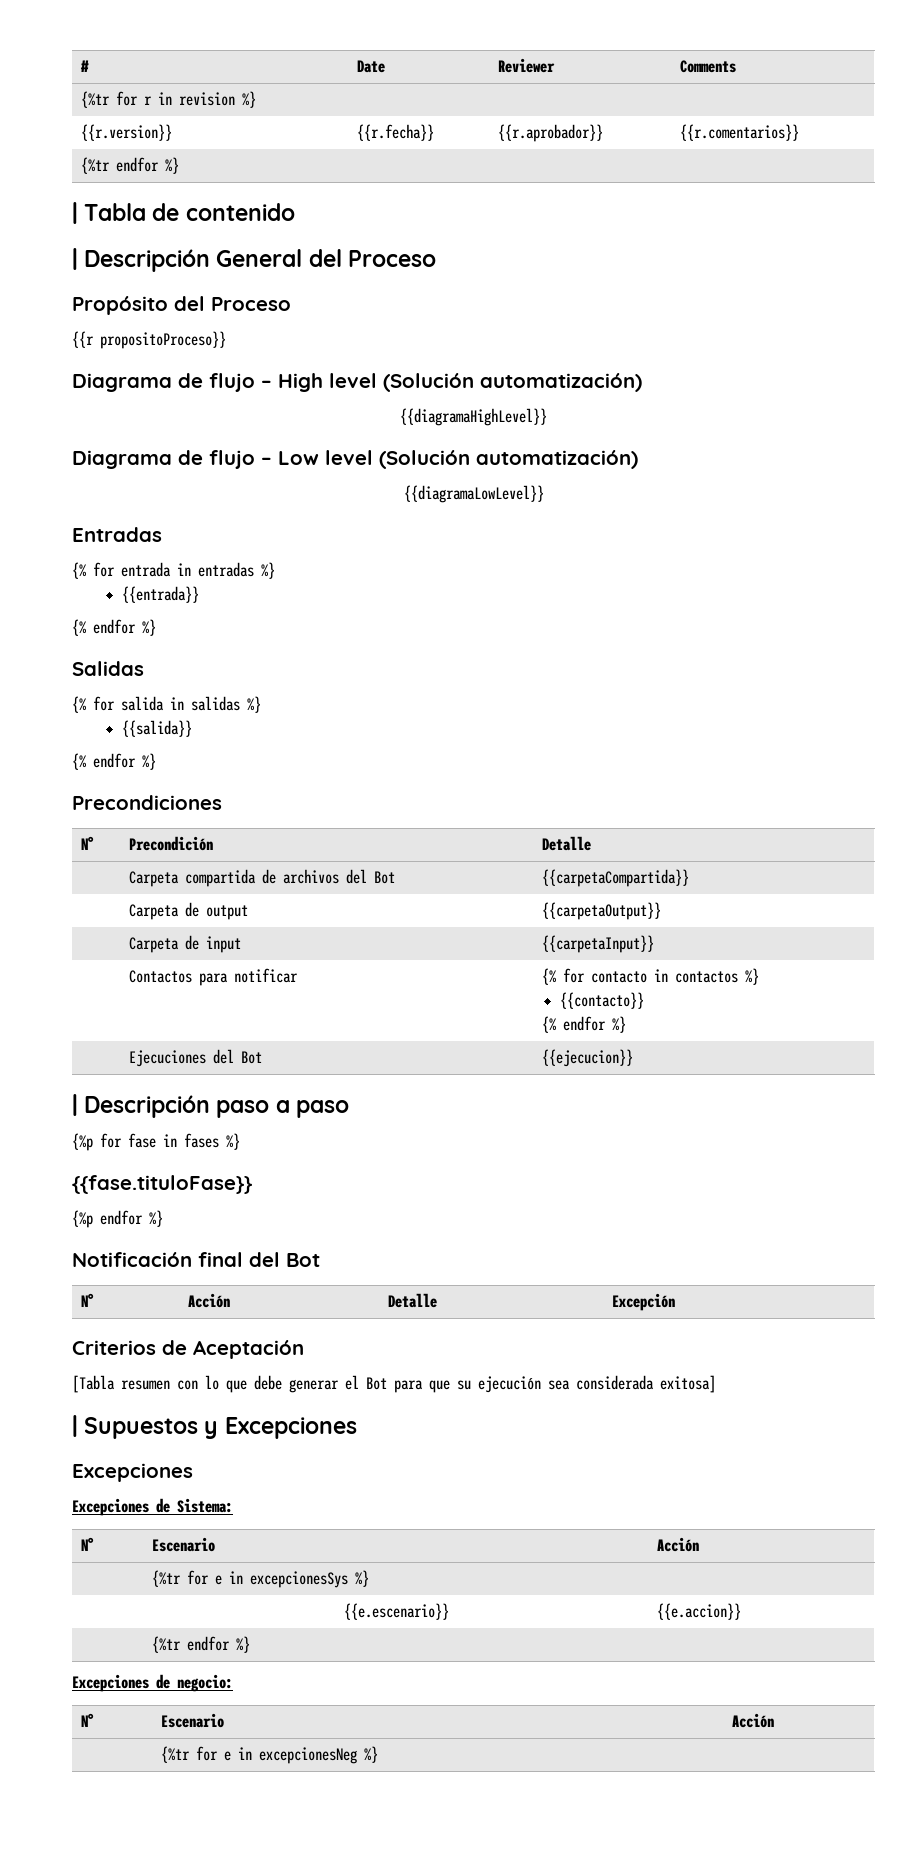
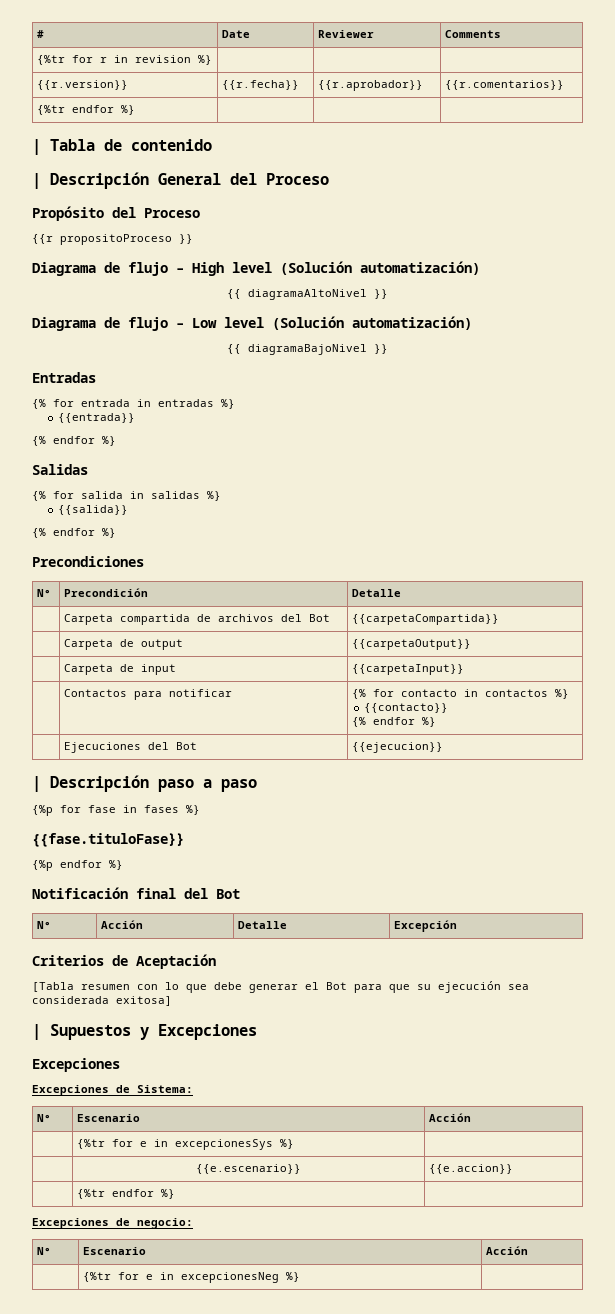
[100,331,226,349] propositoProceso}} -> [60,234,193,245] propositoProceso }}
[400,408,547,426] {{diagramaHighLevel}} -> [227,289,388,300] {{ diagramaAltoNivel }}
[403,485,544,503] {{diagramaLowLevel}} -> [227,344,388,355] {{ diagramaBajoNivel }}

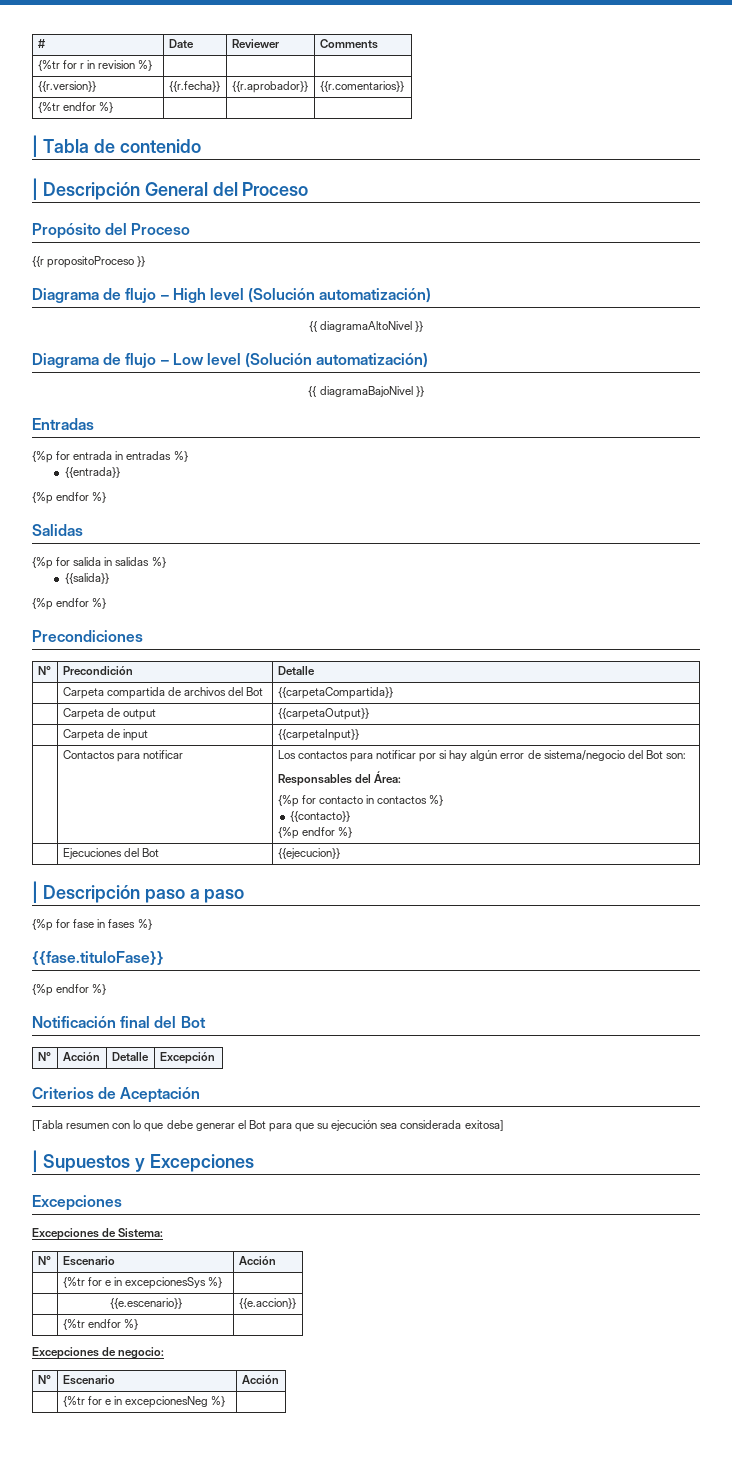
[32,399,46,409] {% -> [32,451,53,463] {%p
[32,436,46,446] {% -> [32,492,53,504] {%p
[32,491,46,501] {% -> [32,557,53,569] {%p
[32,528,46,538] {% -> [32,598,53,610] {%p
[351,689,366,699] {% -> [277,750,686,762] [277,771,401,786] [277,795,299,807] Los contactos para notificar por si hay algún error de sistema/negocio del Bot son: // Responsables del Área: // {%p
[351,717,366,727] {% -> [277,827,299,839] {%p

